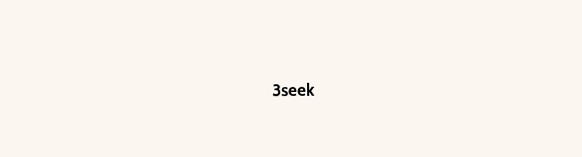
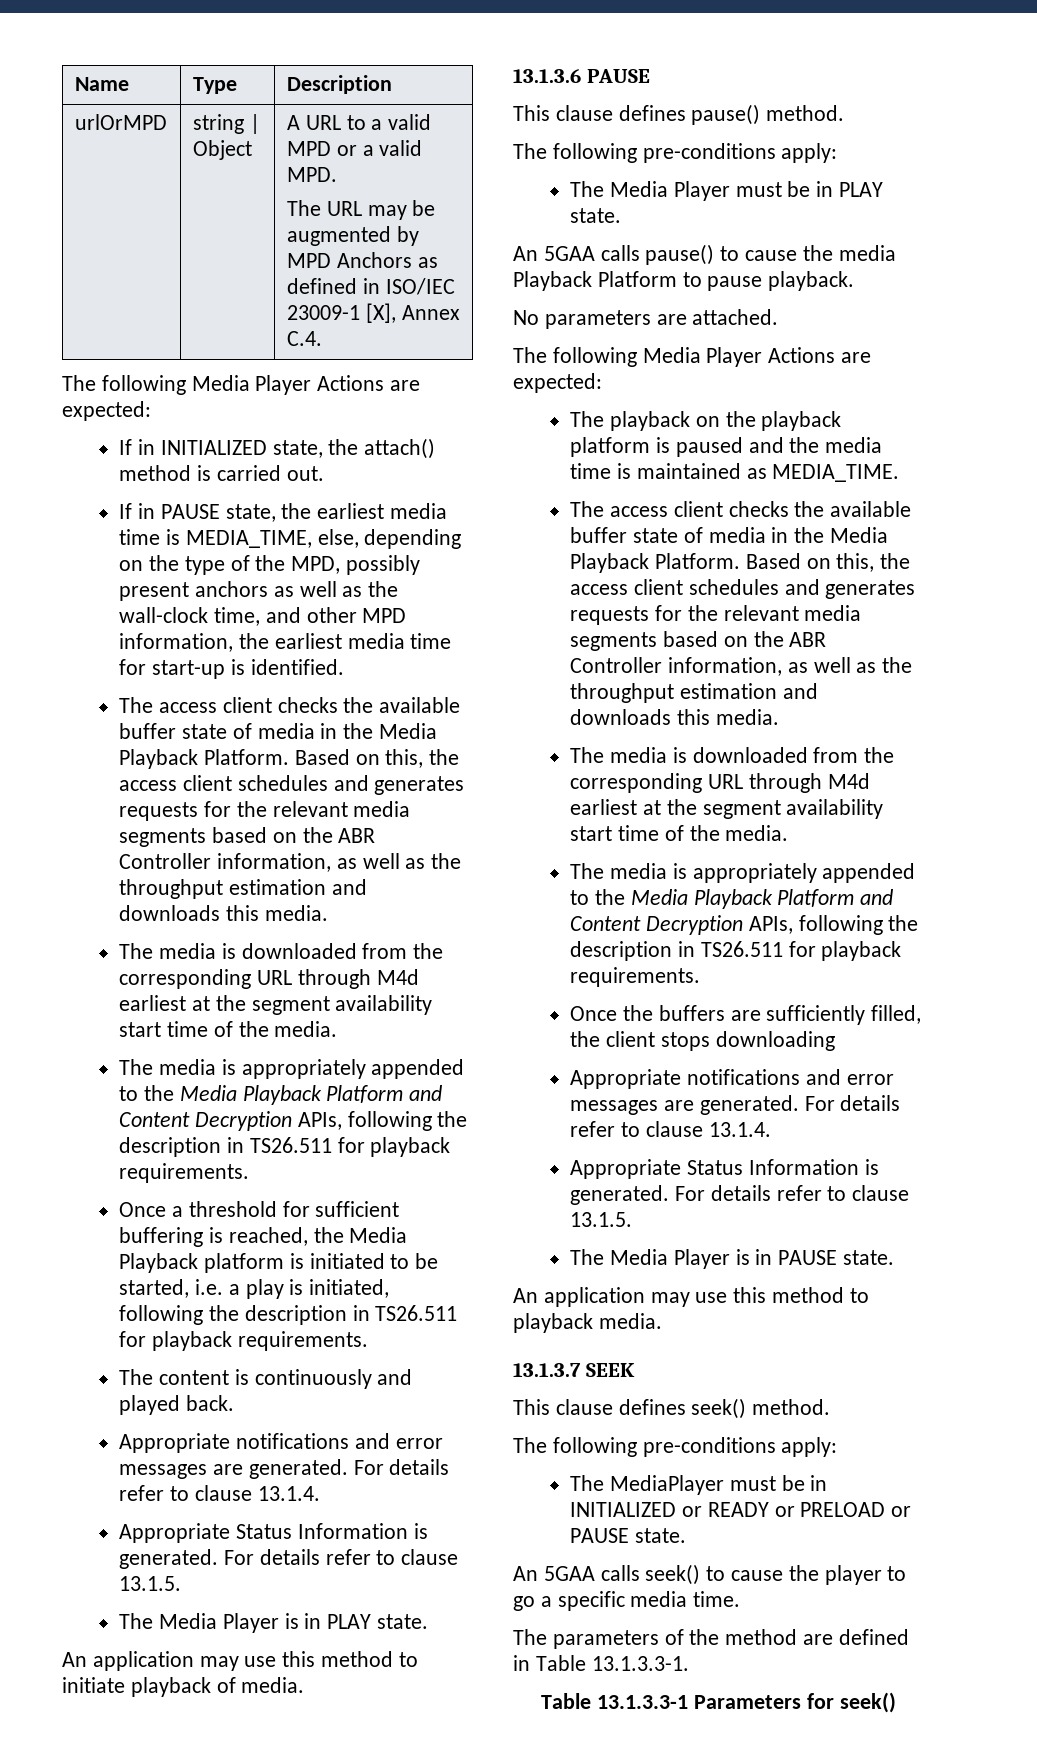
[272,82,316,97] 3seek -> [74,77,129,91] [192,77,237,94] [286,75,392,94] [74,114,167,130] [192,114,260,134] [192,140,252,160] [286,114,432,130] [286,140,423,156] [286,167,337,182] [286,200,436,220] [286,226,419,246] [286,252,438,268] [286,278,455,295] [286,303,460,323] [286,331,322,346] [62,375,421,395] [62,401,151,421] [119,438,436,459] [119,465,324,481] [119,503,447,522] [119,529,462,549] [119,555,420,575] [119,581,399,601] [119,607,407,626] [119,633,452,652] [119,659,344,679] [119,697,461,713] [119,723,437,739] [119,749,460,769] [119,775,465,795] [119,801,411,821] [119,827,376,847] [119,853,462,872] [119,879,367,899] [119,905,328,921] [119,943,444,959] [119,969,419,989] [119,995,433,1015] [119,1021,338,1037] [119,1059,465,1079] [119,1085,443,1105] [119,1111,468,1131] [119,1137,451,1157] [119,1163,250,1183] [119,1201,400,1217] [119,1227,408,1247] [119,1253,439,1273] [119,1279,390,1299] [119,1305,458,1325] [119,1331,368,1351] [119,1369,413,1389] [119,1395,234,1415] [119,1433,443,1453] [119,1459,450,1479] [119,1485,320,1501] [119,1523,428,1543] [119,1549,459,1569] [119,1576,182,1591] [119,1613,428,1633] [62,1651,418,1671] [62,1677,305,1697] [513,69,650,83] [513,104,845,125] [513,143,838,163] [570,181,883,201] [570,208,622,223] [513,244,896,265] [513,271,855,291] [513,309,779,329] [513,347,872,367] [513,373,602,393] [570,411,842,431] [570,437,883,457] [570,463,900,482] [570,501,912,517] [570,527,888,543] [570,553,911,573] [570,579,916,599] [570,605,862,625] [570,631,827,651] [570,657,913,676] [570,683,818,703] [570,709,779,725] [570,747,895,763] [570,773,870,793] [570,799,884,819] [570,825,789,841] [570,863,916,883] [570,889,894,909] [570,915,919,935] [570,941,902,961] [570,967,701,987] [570,1005,922,1025] [570,1031,835,1051] [570,1069,894,1089] [570,1095,901,1115] [570,1121,771,1137] [570,1159,879,1179] [570,1185,910,1205] [570,1212,633,1227] [570,1249,894,1269] [513,1287,869,1307] [513,1313,662,1333] [513,1363,635,1377] [513,1398,831,1419] [513,1437,838,1457] [570,1475,828,1495] [570,1502,912,1517] [570,1528,686,1543] [513,1564,907,1585] [513,1591,741,1611] [513,1629,909,1649] [513,1655,689,1671] [541,1692,896,1713] Name | Type | Description // urlOrMPD | string | Object | A URL to a valid MPD or a valid MPD. // The URL may be augmented by MPD Anchors as defined in ISO/IEC 23009-1 [X], Annex C.4. // The following Media Player Actions are expected: // If in INITIALIZED state, the attach() method is carried out. // If in PAUSE state, the earliest media time is MEDIA_TIME, else, depending on the type of the MPD, possibly present anchors as well as the wall-clock time, and other MPD information, the earliest media time for start-up is identified. // The access client checks the available buffer state of media in the Media Playback Platform. Based on this, the access client schedules and generates requests for the relevant media segments based on the ABR Controller information, as well as the throughput estimation and downloads this media. // The media is downloaded from the corresponding URL through M4d earliest at the segment availability start time of the media. // The media is appropriately appended to the Media Playback Platform and Content Decryption APIs, following the description in TS26.511 for playback requirements. // Once a threshold for sufficient buffering is reached, the Media Playback platform is initiated to be started, i.e. a play is initiated, following the description in TS26.511 for playback requirements. // The content is continuously and played back. // Appropriate notifications and error messages are generated. For details refer to clause 13.1.4. // Appropriate Status Information is generated. For details refer to clause 13.1.5. // The Media Player is in PLAY state. // An application may use this method to initiate playback of media. // 13.1.3.6 PAUSE // This clause defines pause() method. // The following pre-conditions apply: // The Media Player must be in PLAY state. // An 5GAA calls pause() to cause the media Playback Platform to pause playback. // No parameters are attached. // The following Media Player Actions are expected: // The playback on the playback platform is paused and the media time is maintained as MEDIA_TIME. // The access client checks the available buffer state of media in the Media Playback Platform. Based on this, the access client schedules and generates requests for the relevant media segments based on the ABR Controller information, as well as the throughput estimation and downloads this media. // The media is downloaded from the corresponding URL through M4d earliest at the segment availability start time of the media. // The media is appropriately appended to the Media Playback Platform and Content Decryption APIs, following the description in TS26.511 for playback requirements. // Once the buffers are sufficiently filled, the client stops downloading // Appropriate notifications and error messages are generated. For details refer to clause 13.1.4. // Appropriate Status Information is generated. For details refer to clause 13.1.5. // The Media Player is in PAUSE state. // An application may use this method to playback media. // 13.1.3.7 SEEK // This clause defines seek() method. // The following pre-conditions apply: // The MediaPlayer must be in INITIALIZED or READY or PRELOAD or PAUSE state. // An 5GAA calls seek() to cause the player to go a specific media time. // The parameters of the method are defined in Table 13.1.3.3-1. // Table 13.1.3.3-1 Parameters for seek()

